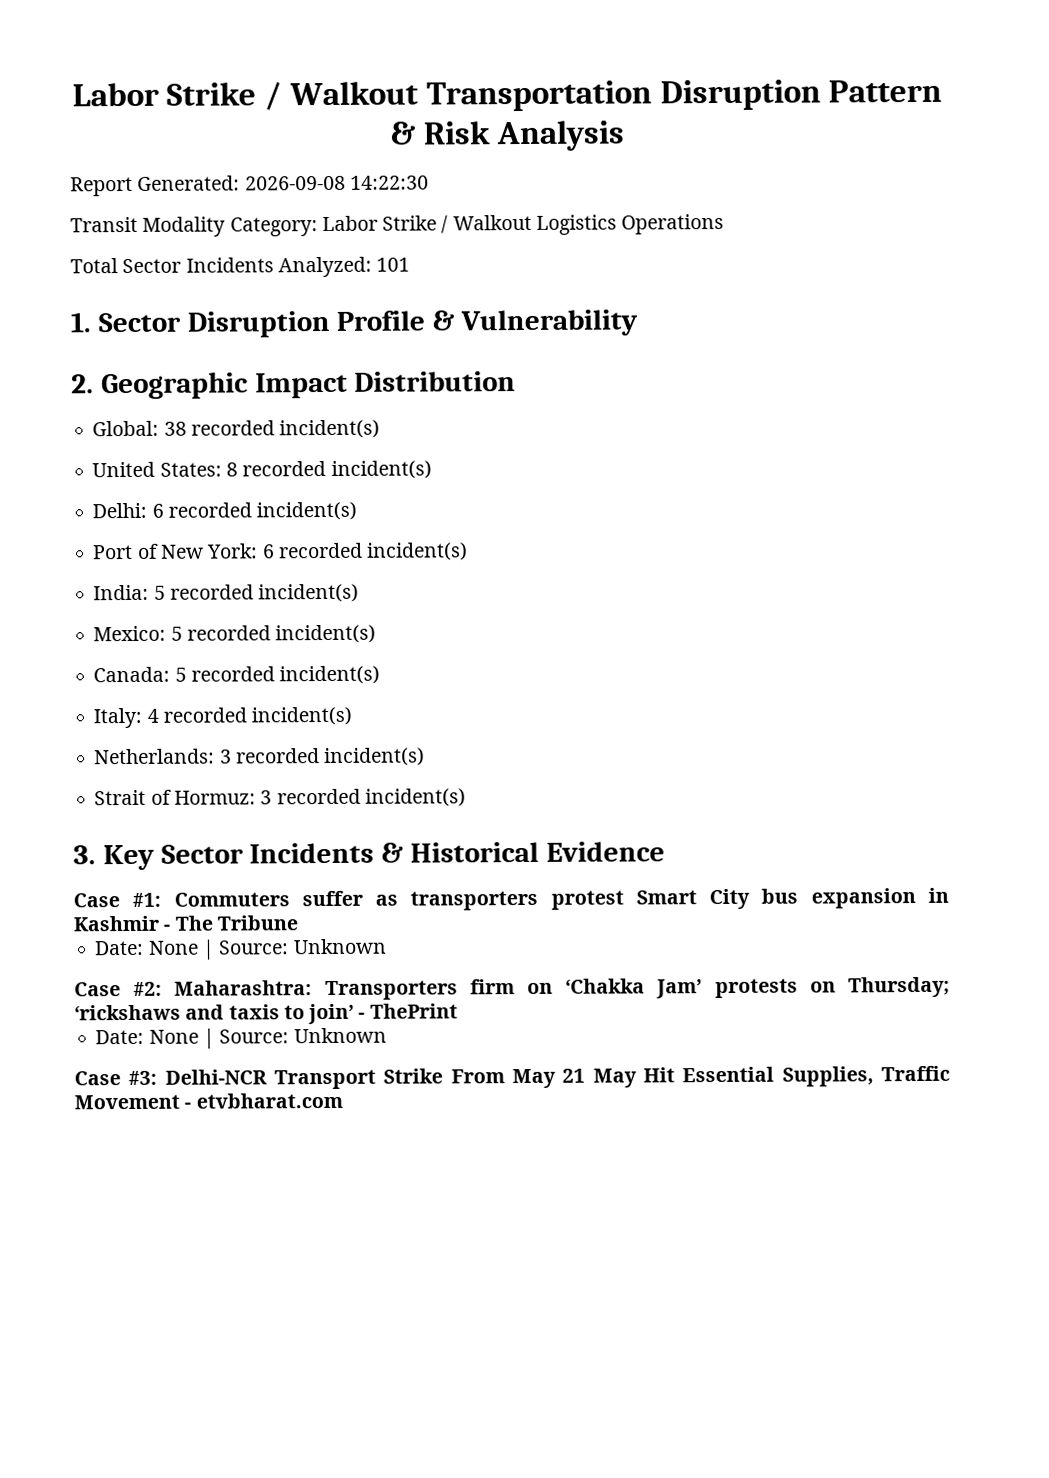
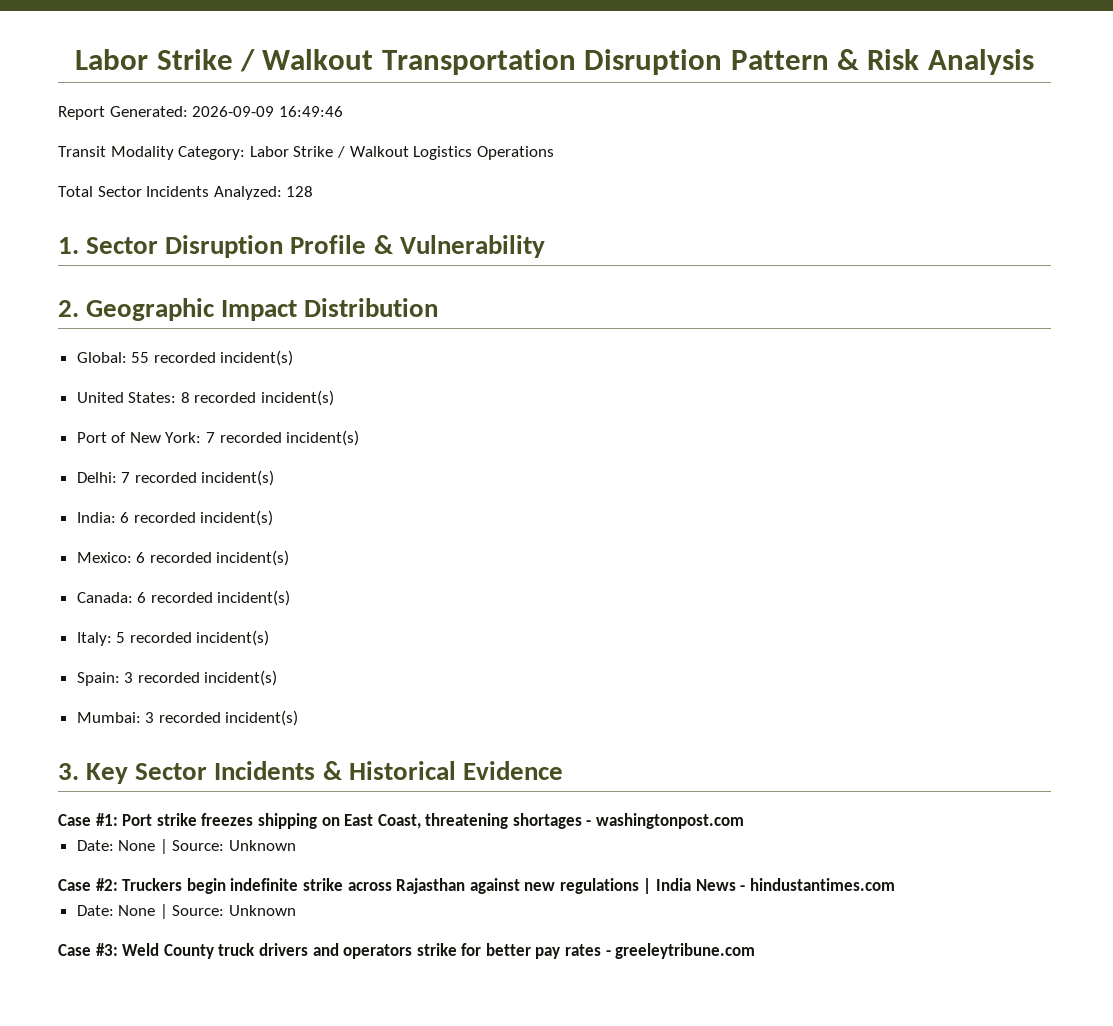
[244,175,429,191] 2026-09-08 14:22:30 -> [192,106,343,117] 2026-09-09 16:49:46
[376,257,411,272] 101 -> [286,186,314,197] 128
[163,421,187,436] 38 -> [131,352,150,363] 55
[92,501,358,521] [93,542,469,561] [93,583,360,603] [93,624,377,644] [93,665,381,685] [93,706,353,729] [94,747,426,767] [94,789,256,806] Delhi: 6 recorded incident(s) // Port of New York: 6 recorded incident(s) // India: 5 recorded incident(s) // Mexico: 5 recorded incident(s) // Canada: 5 recorded incident(s) // Italy: 4 recorded incident(s) // Netherlands: 3 recorded incident(s) // Strait of Hormuz: -> [76,430,360,446] [76,470,275,486] [76,510,274,526] [76,550,290,566] [76,590,291,606] [76,630,270,646] [76,670,278,686] [76,712,141,723] Port of New York: 7 recorded incident(s) // Delhi: 7 recorded incident(s) // India: 6 recorded incident(s) // Mexico: 6 recorded incident(s) // Canada: 6 recorded incident(s) // Italy: 5 recorded incident(s) // Spain: 3 recorded incident(s) // Mumbai:
[173,887,949,911] [73,915,298,932] Commuters suffer as transporters protest Smart City bus expansion in Kashmir - The Tribune -> [122,813,745,829] Port strike freezes shipping on East Coast, threatening shortages - washingtonpost.com
[174,976,951,1001] [74,1003,458,1025] Maharashtra: Transporters firm on ‘Chakka Jam’ protests on Thursday; ‘rickshaws and taxis to join’ - ThePrint -> [122,878,895,894] Truckers begin indefinite strike across Rajasthan against new regulations | India News - hindustantimes.com
[164,1065,951,1090] [74,1092,343,1110] Delhi-NCR Transport Strike From May 21 May Hit Essential Supplies, Traffic Movement - etvbharat.com -> [122,943,756,959] Weld County truck drivers and operators strike for better pay rates - greeleytribune.com

